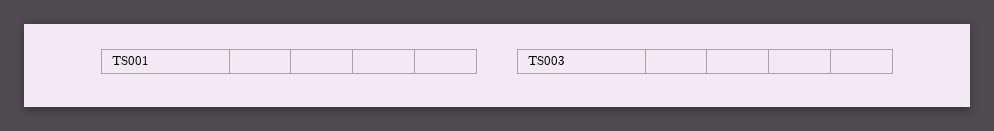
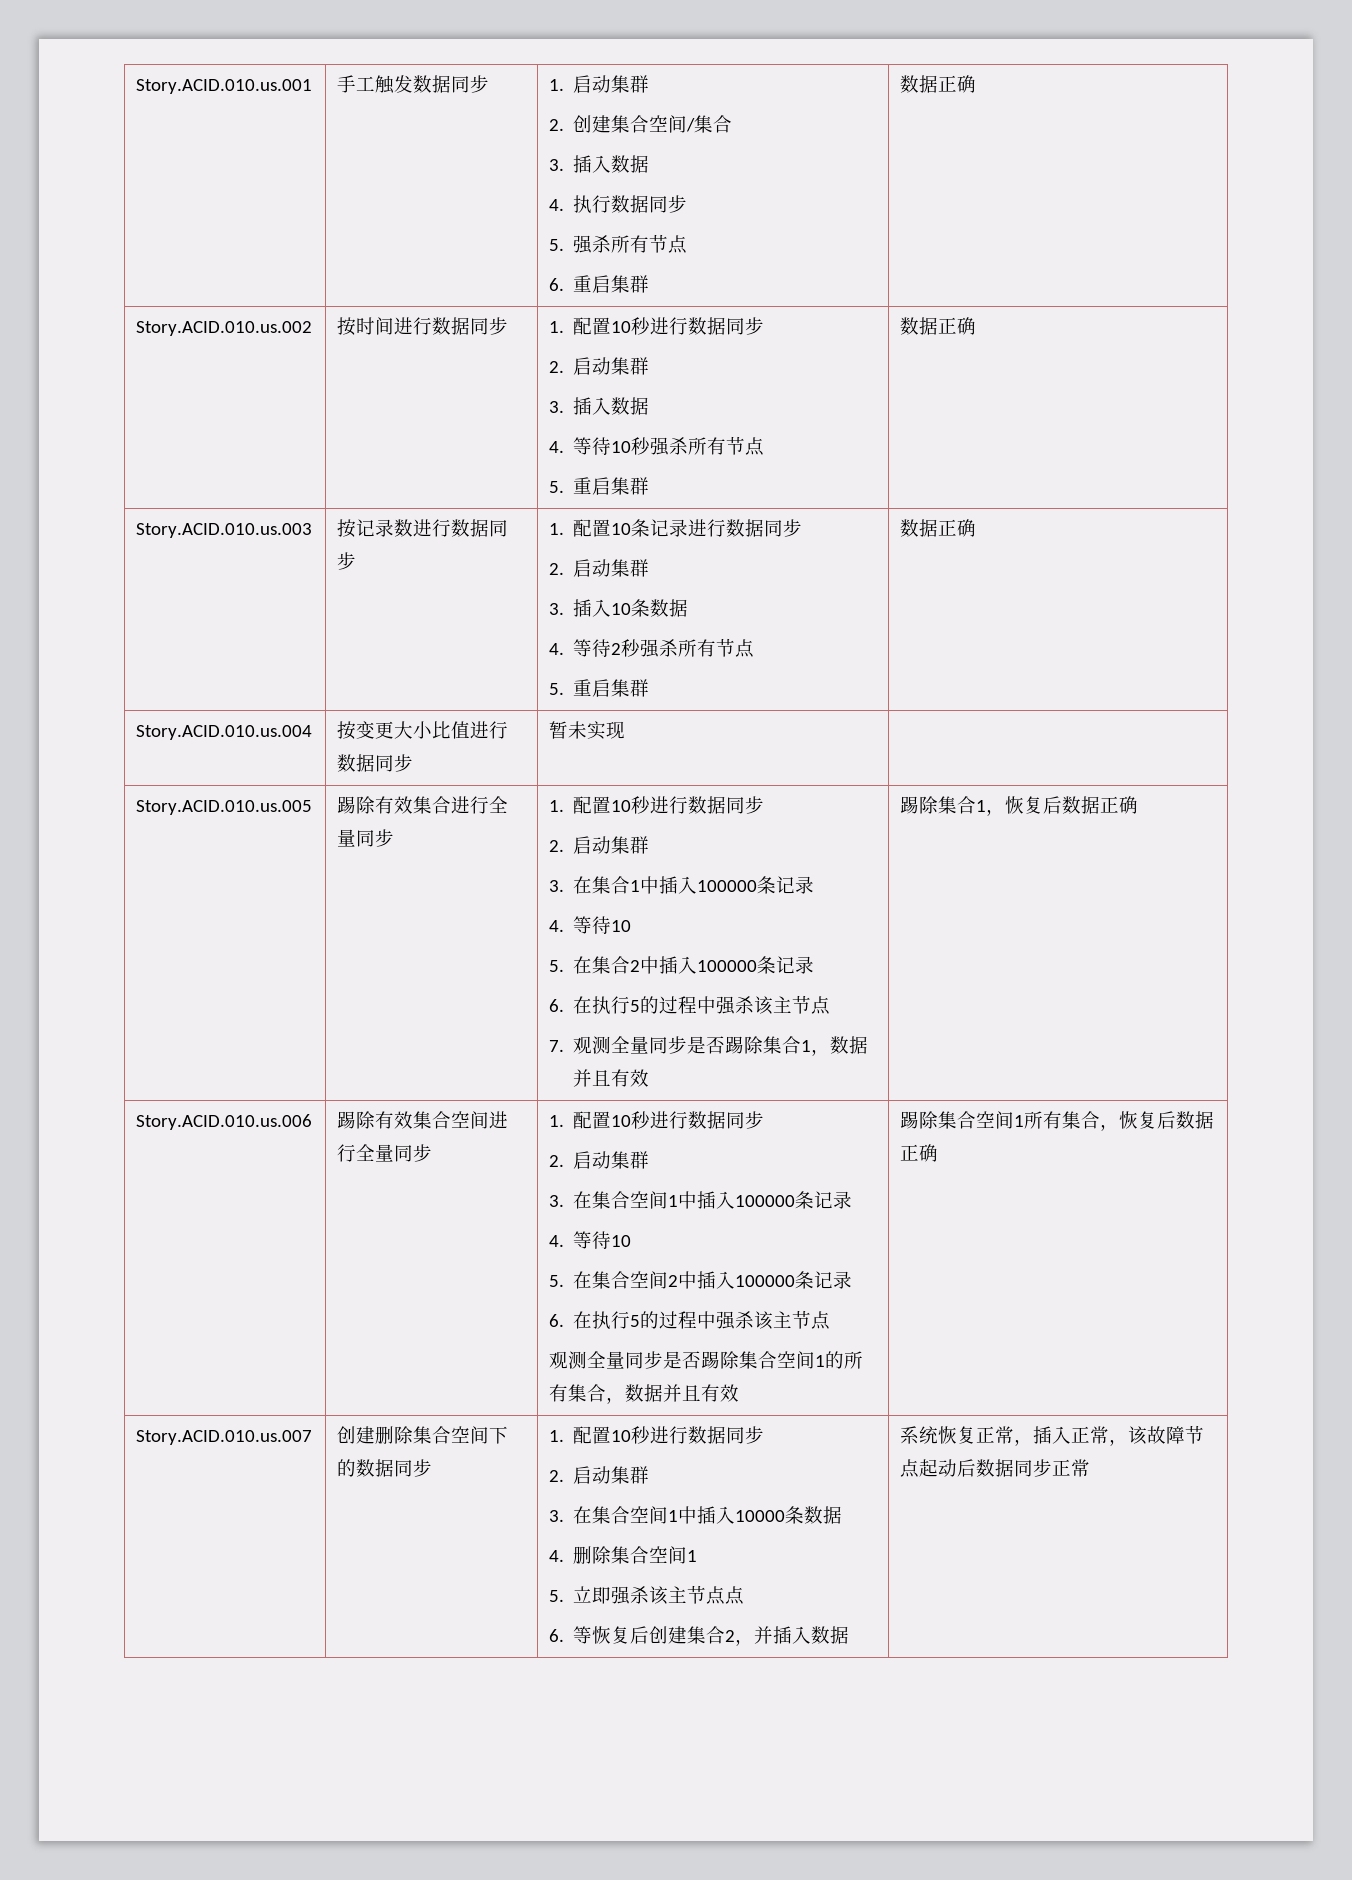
[111,56,149,65] [527,56,565,65] TS001 | | | | // TS003 | | | | -> [136,79,313,94] [337,75,490,94] [549,75,650,93] [549,115,733,133] [549,155,650,173] [549,195,688,214] [549,234,688,254] [549,275,650,293] [900,75,977,93] [136,321,313,336] [337,317,509,336] [549,317,765,335] [549,357,650,375] [549,397,650,415] [549,436,765,456] [549,477,650,495] [900,317,977,335] [136,523,313,538] [337,519,509,538] [337,552,357,570] [549,519,803,537] [549,559,650,577] [549,599,689,617] [549,638,755,658] [549,679,650,697] [900,519,977,537] [136,725,313,740] [337,721,509,740] [337,754,414,772] [549,721,626,740] [136,800,313,815] [337,796,509,814] [337,829,395,847] [549,796,765,814] [549,836,650,854] [549,876,815,894] [549,916,632,934] [549,956,815,974] [549,995,831,1015] [549,1036,869,1056] [573,1069,650,1087] [900,796,1139,816] [136,1114,313,1130] [337,1111,509,1129] [337,1144,433,1162] [549,1111,765,1129] [549,1151,650,1169] [549,1191,853,1209] [549,1231,632,1249] [549,1271,853,1289] [549,1310,831,1330] [549,1351,864,1369] [549,1384,740,1404] [900,1111,1215,1131] [900,1144,939,1162] [136,1430,313,1445] [337,1426,509,1444] [337,1459,433,1477] [549,1426,765,1444] [549,1466,650,1484] [549,1506,843,1524] [549,1546,698,1564] [549,1585,745,1605] [549,1626,850,1646] [900,1425,1205,1446] [900,1459,1091,1478] Story.ACID.010.us.001 | 手工触发数据同步 | 1.启动集群 // 2.创建集合空间/集合 // 3.插入数据 // 4.执行数据同步 // 5.强杀所有节点 // 6.重启集群 | 数据正确 // Story.ACID.010.us.002 | 按时间进行数据同步 | 1.配置10秒进行数据同步 // 2.启动集群 // 3.插入数据 // 4.等待10秒强杀所有节点 // 5.重启集群 | 数据正确 // Story.ACID.010.us.003 | 按记录数进行数据同步 | 1.配置10条记录进行数据同步 // 2.启动集群 // 3.插入10条数据 // 4.等待2秒强杀所有节点 // 5.重启集群 | 数据正确 // Story.ACID.010.us.004 | 按变更大小比值进行数据同步 | 暂未实现 | // Story.ACID.010.us.005 | 踢除有效集合进行全量同步 | 1.配置10秒进行数据同步 // 2.启动集群 // 3.在集合1中插入100000条记录 // 4.等待10 // 5.在集合2中插入100000条记录 // 6.在执行5的过程中强杀该主节点 // 7.观测全量同步是否踢除集合1，数据并且有效 | 踢除集合1，恢复后数据正确 // Story.ACID.010.us.006 | 踢除有效集合空间进行全量同步 | 1.配置10秒进行数据同步 // 2.启动集群 // 3.在集合空间1中插入100000条记录 // 4.等待10 // 5.在集合空间2中插入100000条记录 // 6.在执行5的过程中强杀该主节点 // 观测全量同步是否踢除集合空间1的所有集合，数据并且有效 | 踢除集合空间1所有集合，恢复后数据正确 // Story.ACID.010.us.007 | 创建删除集合空间下的数据同步 | 1.配置10秒进行数据同步 // 2.启动集群 // 3.在集合空间1中插入10000条数据 // 4.删除集合空间1 // 5.立即强杀该主节点点 // 6.等恢复后创建集合2，并插入数据 | 系统恢复正常，插入正常，该故障节点起动后数据同步正常

